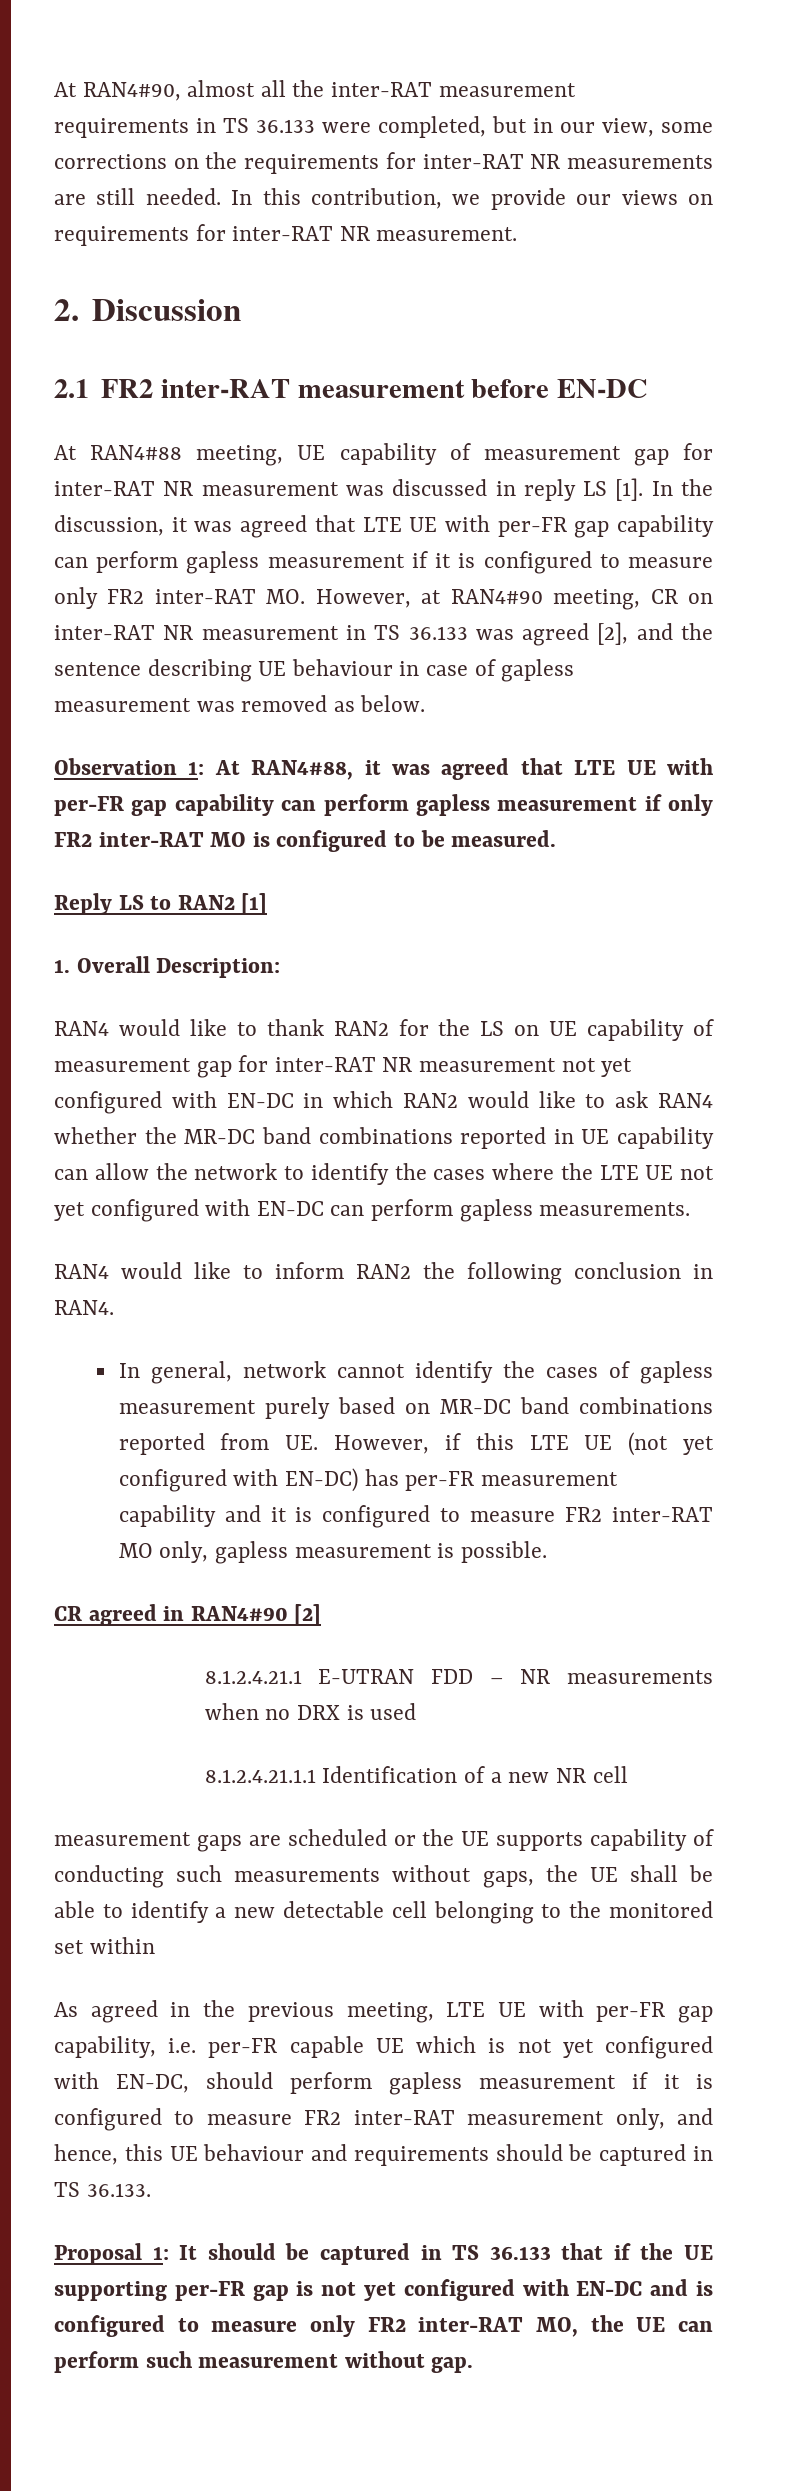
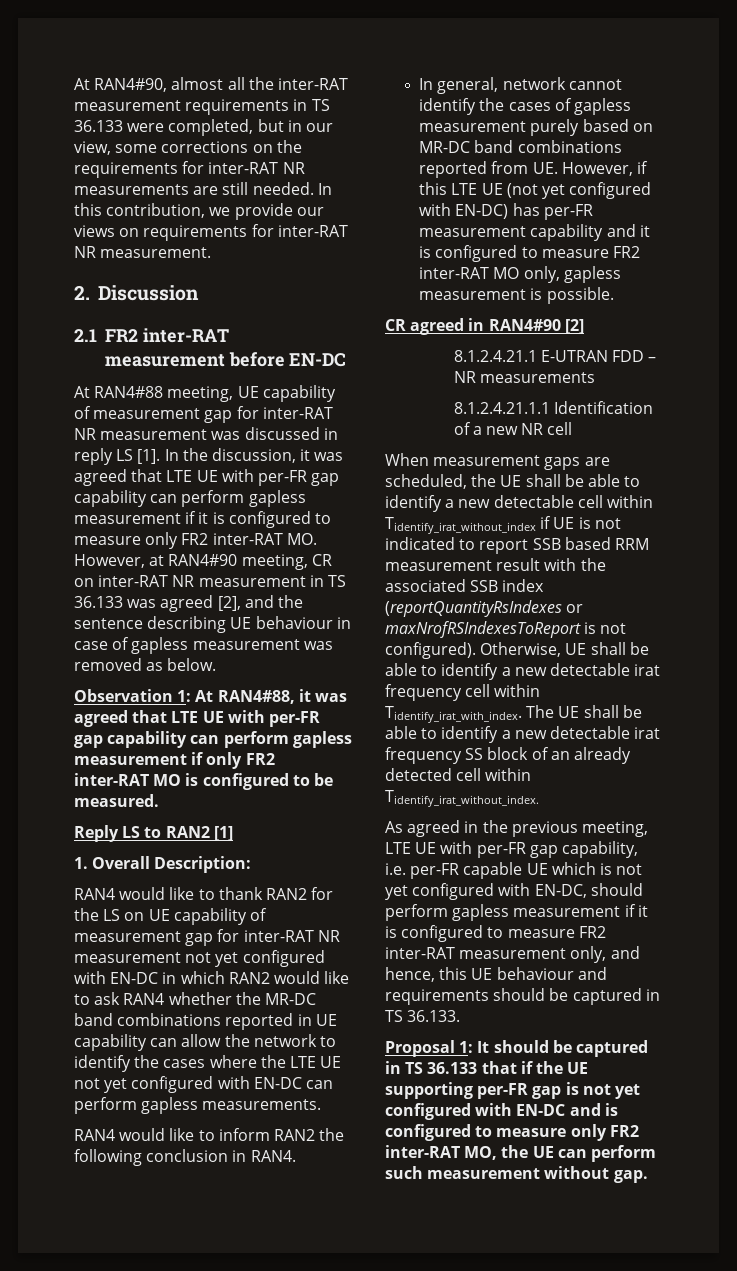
[204,1703,417,1720] when no DRX is used -> (595, 377) none
(628, 1774) none -> [385,453,429,466] When
[287,1829,715,1851] [54,1865,534,1888] scheduled or the UE supports capability of conducting such measurements without gaps, -> [385,474,467,489] scheduled,
[433,1901,713,1924] [54,1937,155,1954] belonging to the monitored set within -> [606,495,653,508] [385,516,621,534] [385,537,649,554] [385,558,606,571] [385,579,545,592] [385,600,584,617] [385,621,627,638] [385,642,649,659] [385,663,661,680] [385,684,541,701] [385,705,642,723] [385,726,661,743] [385,747,631,764] [385,768,532,781] [385,790,539,807] within Tidentify_irat_without_index if UE is not indicated to report SSB based RRM measurement result with the associated SSB index (reportQuantityRsIndexes or maxNrofRSIndexesToReport is not configured). Otherwise, UE shall be able to identify a new detectable irat frequency cell within Tidentify_irat_with_index. The UE shall be able to identify a new detectable irat frequency SS block of an already detected cell within Tidentify_irat_without_index.

